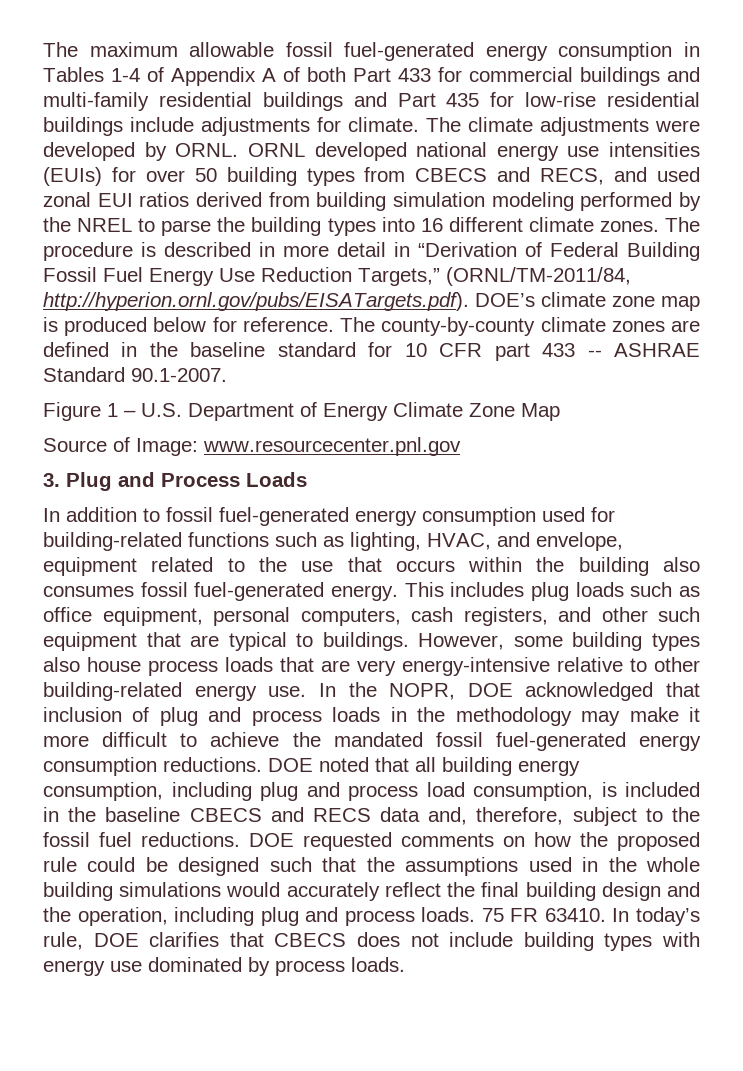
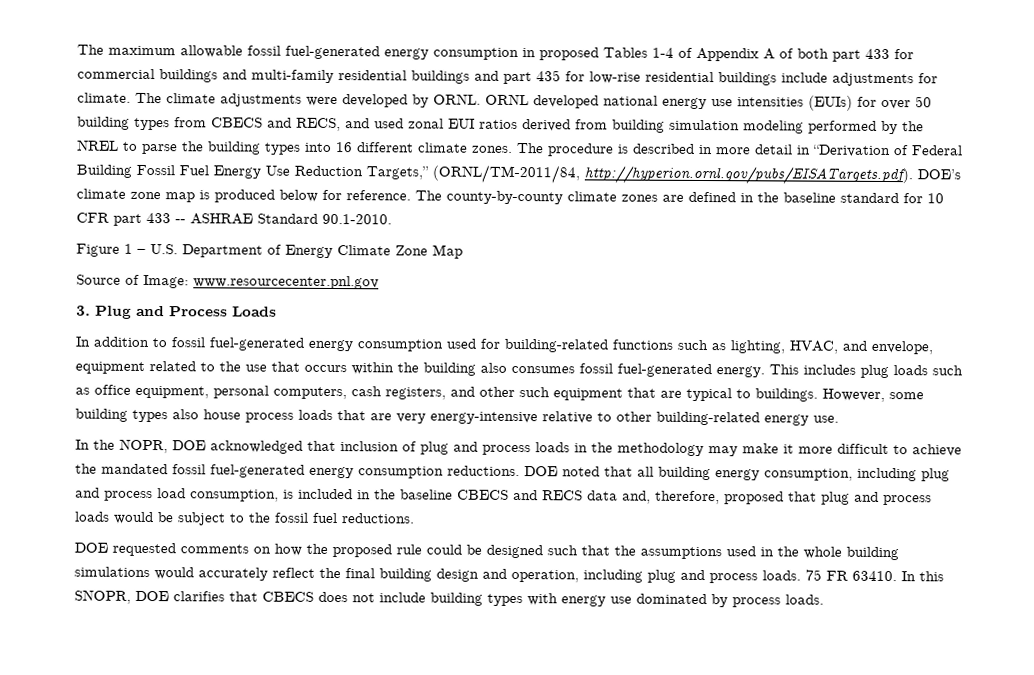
(700, 49) none -> [539,47,599,61] proposed
[353,68,391,82] Part -> [832,49,861,62] part
[397,93,436,107] Part -> [503,71,532,85] part
[131,368,227,382] 90.1-2007. -> [322,213,392,225] 90.1-2010.
(307, 691) none -> (839, 419) //
(564, 816) none -> [724,491,932,506] [74,511,174,525] proposed that plug and process loads would be
(240, 839) none -> (415, 518) //
[43,907,71,922] the -> (507, 573) none
[636,907,700,926] [43,932,83,950] today’s rule, -> [919,571,944,582] [74,589,131,604] this SNOPR,

